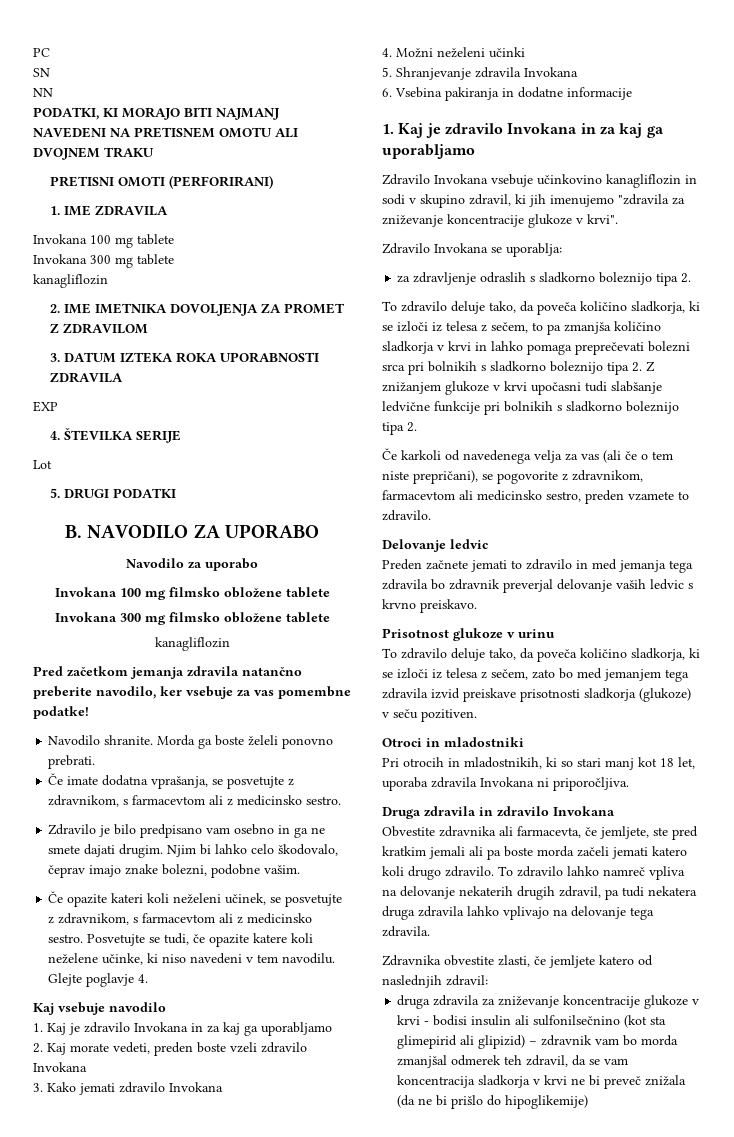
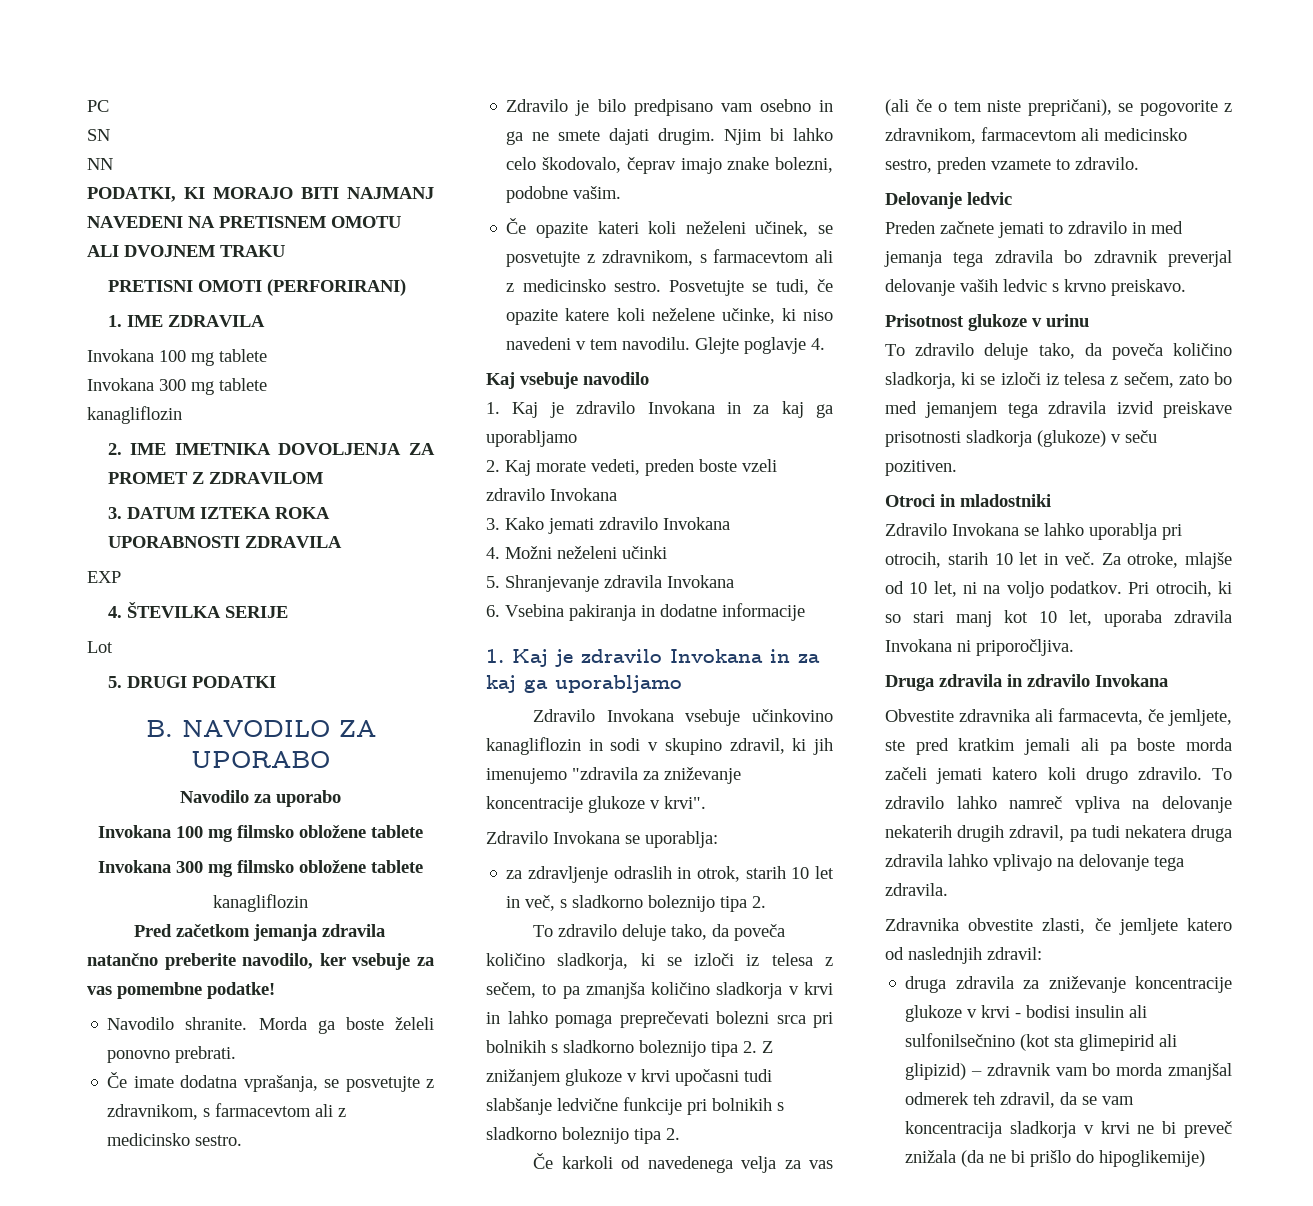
(527, 277) none -> [677,866,834,882] [506,895,556,911] in otrok, starih 10 let in več,
[382,757,542,769] Pri otrocih in mladostnikih, -> [885,523,1182,540] [885,552,1232,569] [885,581,1212,598] Zdravilo Invokana se lahko uporablja pri otrocih, starih 10 let in več. Za otroke, mlajše od 10 let, ni na voljo podatkov. Pri otrocih,
[660,758,674,767] 18 -> [1039,611,1057,623] 10

